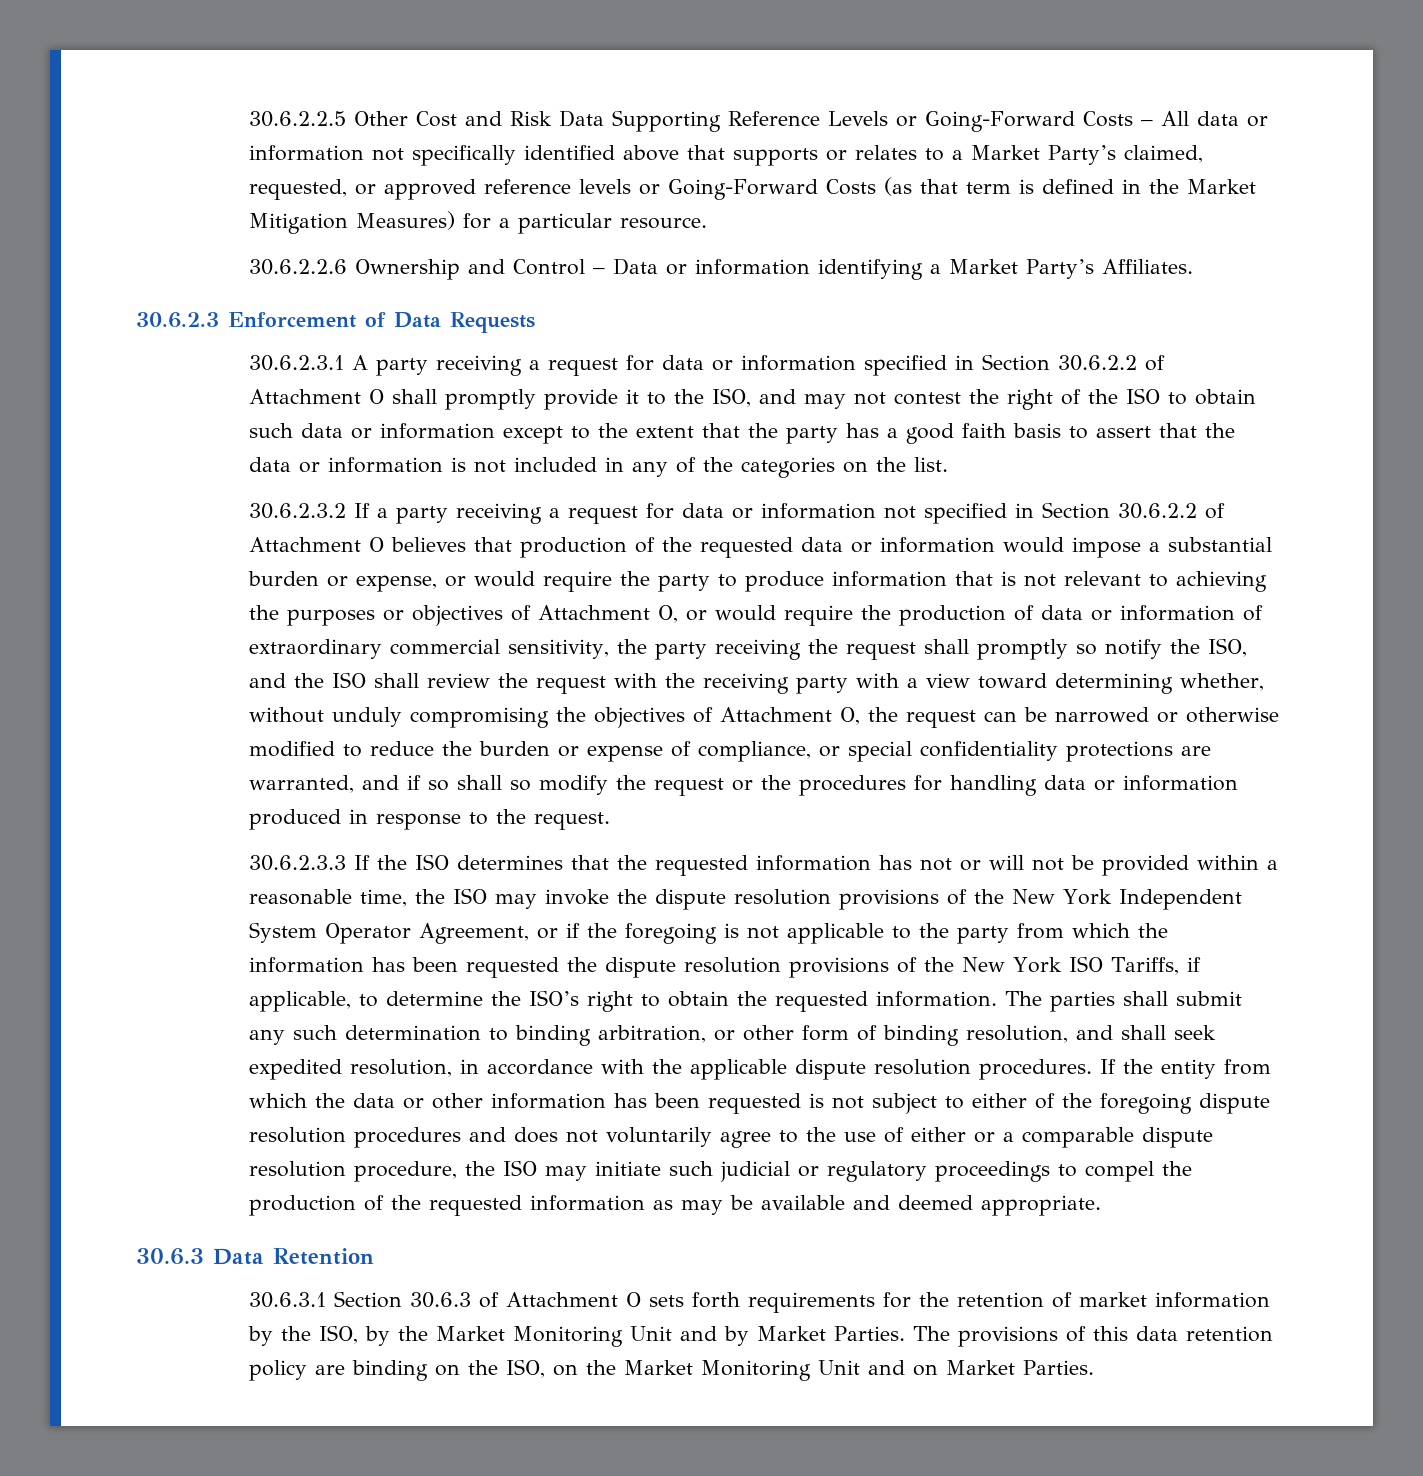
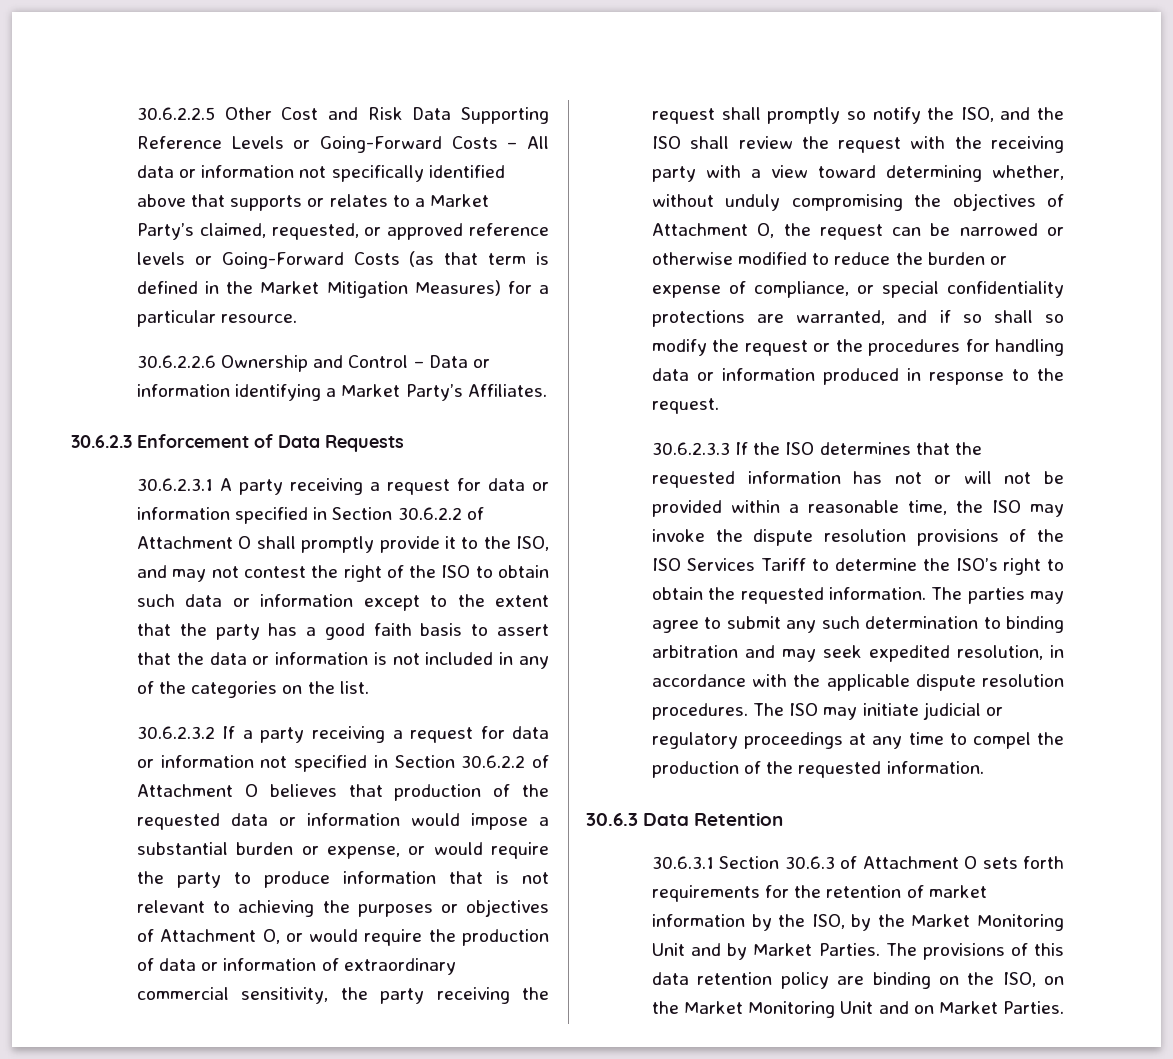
[1011,889,1242,910] [248,922,1168,944] [248,956,1201,978] [248,991,351,1012] New York Independent System Operator Agreement, or if the foregoing is not applicable to the party from which the information has been requested the dispute resolution provisions of the New York ISO Tariffs, if applicable, -> [651,558,807,571] ISO Services Tariff
[1122,991,1168,1006] shall -> [1030,591,1064,604] [651,617,722,633] may agree to
[597,1025,1166,1046] arbitration, or other form of binding resolution, and shall -> [651,645,816,662] arbitration and may
[1099,1059,1271,1079] [248,1093,1270,1114] [248,1127,1213,1148] [248,1161,495,1182] If the entity from which the data or other information has been requested is not subject to either of the foregoing dispute resolution procedures and does not voluntarily agree to the use of either or a comparable dispute resolution procedure, the -> [753,703,785,716] The
[668,1161,713,1176] such -> (919, 709) none
(1050, 1171) none -> [849,732,944,749] at any time
[529,1195,1101,1216] information as may be available and deemed appropriate. -> [886,761,984,774] information.

